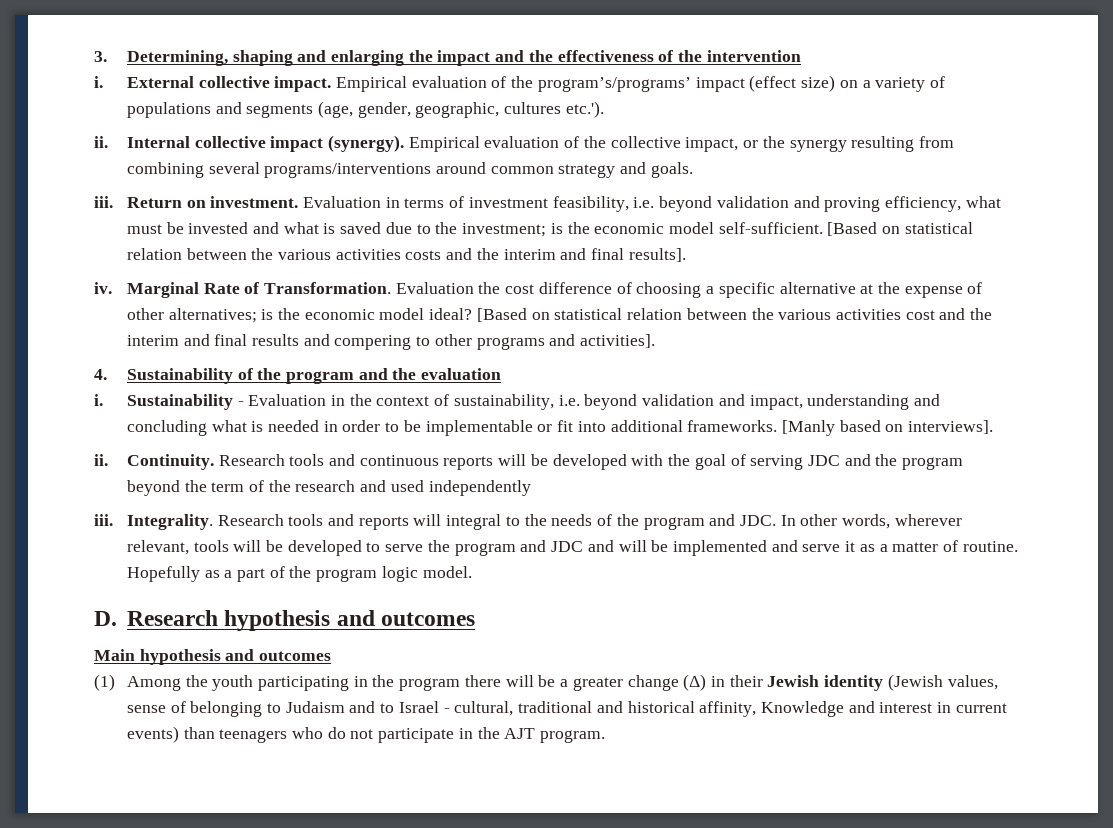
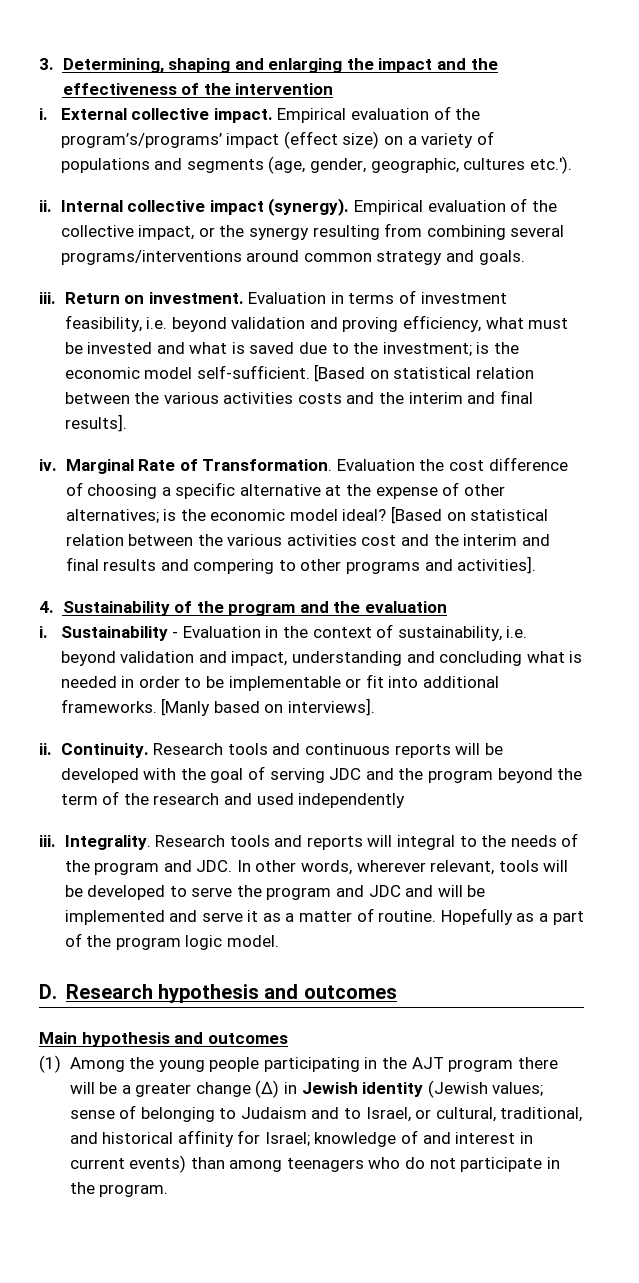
[212,675,254,691] youth -> [158,1057,260,1072] young people
(395, 681) none -> [411,1057,444,1069] AJT
[729,675,763,687] their -> (298, 1088) none
[947,675,998,690] values, -> [492,1082,544,1096] values;
[398,701,844,717] Israel - cultural, traditional and historical affinity, Knowledge -> [365,1107,583,1122] [69,1130,419,1147] Israel, or cultural, traditional, and historical affinity for Israel; knowledge of
(215, 733) none -> [229,1160,283,1172] among
[504,728,536,739] AJT -> (95, 1188) none

